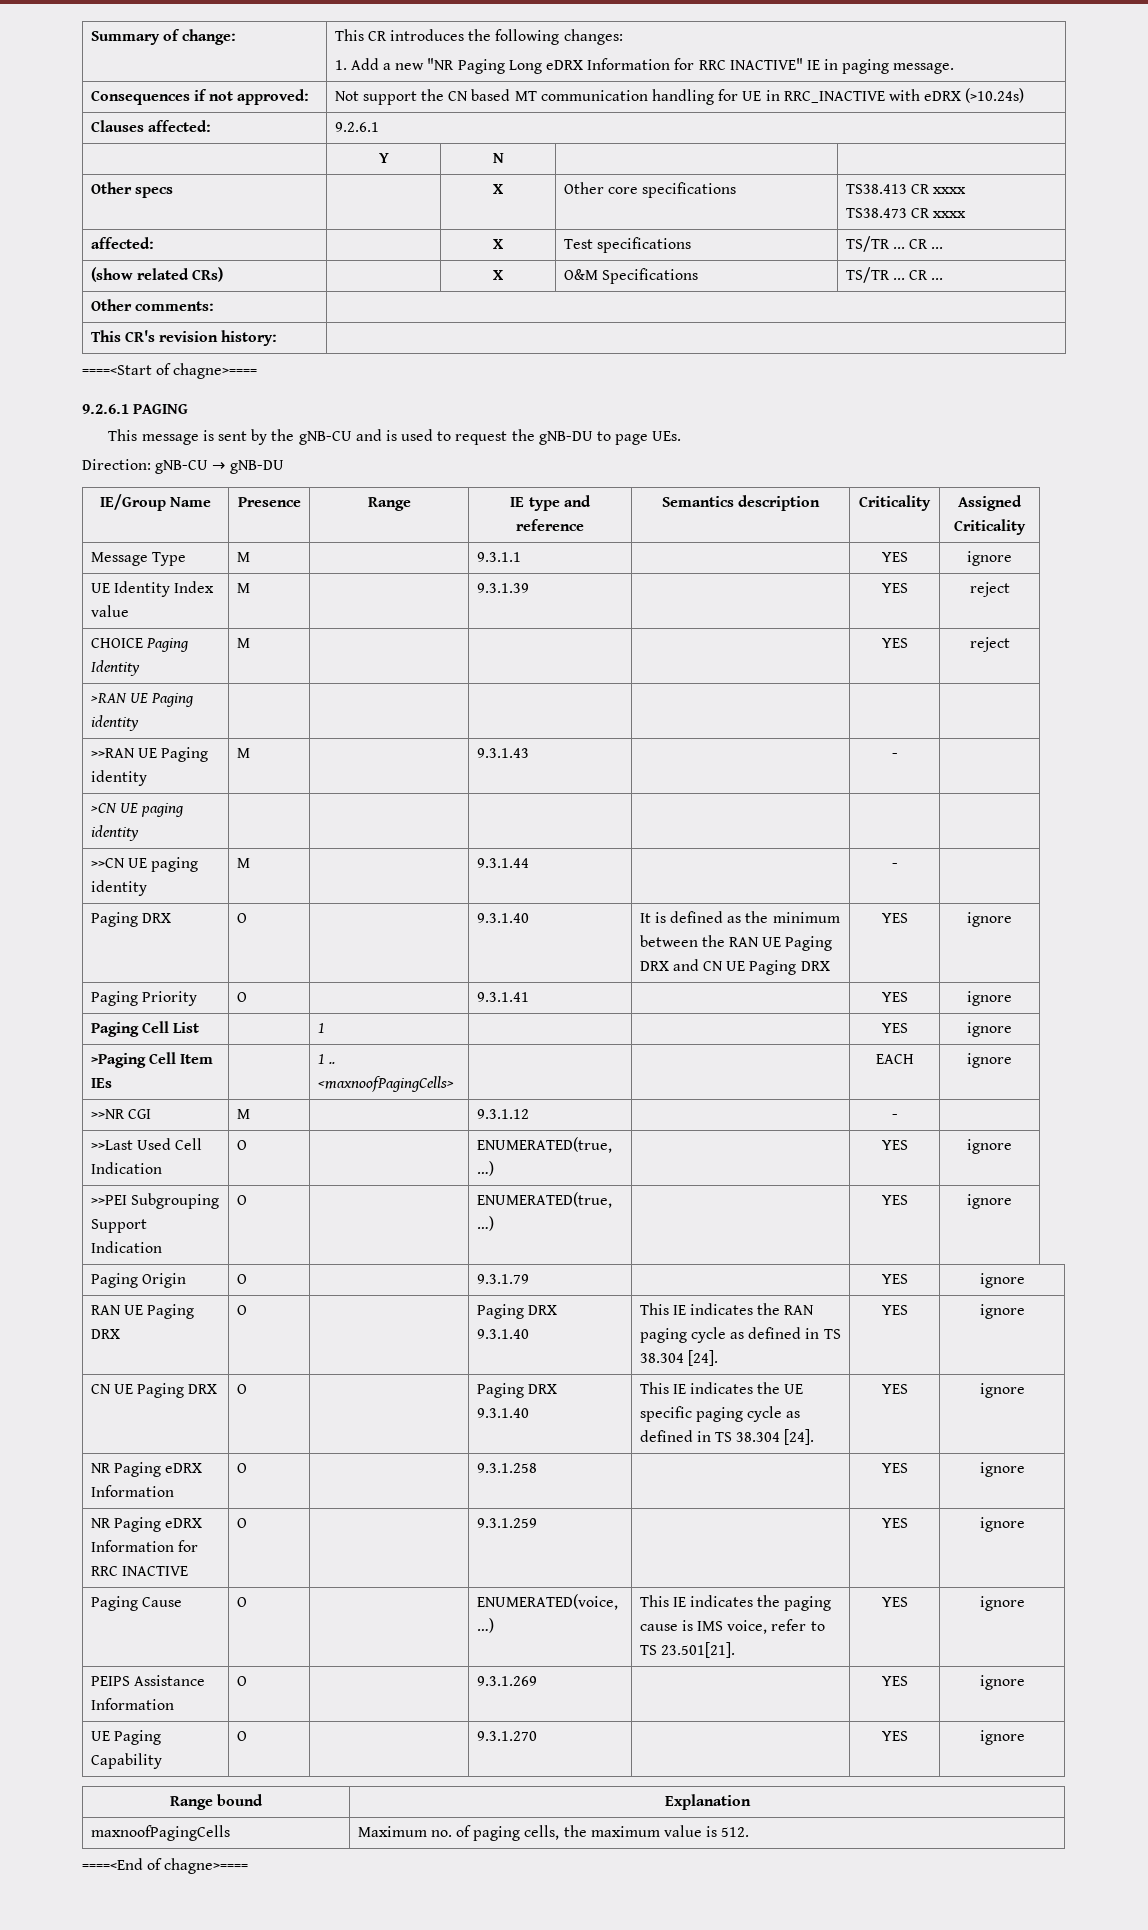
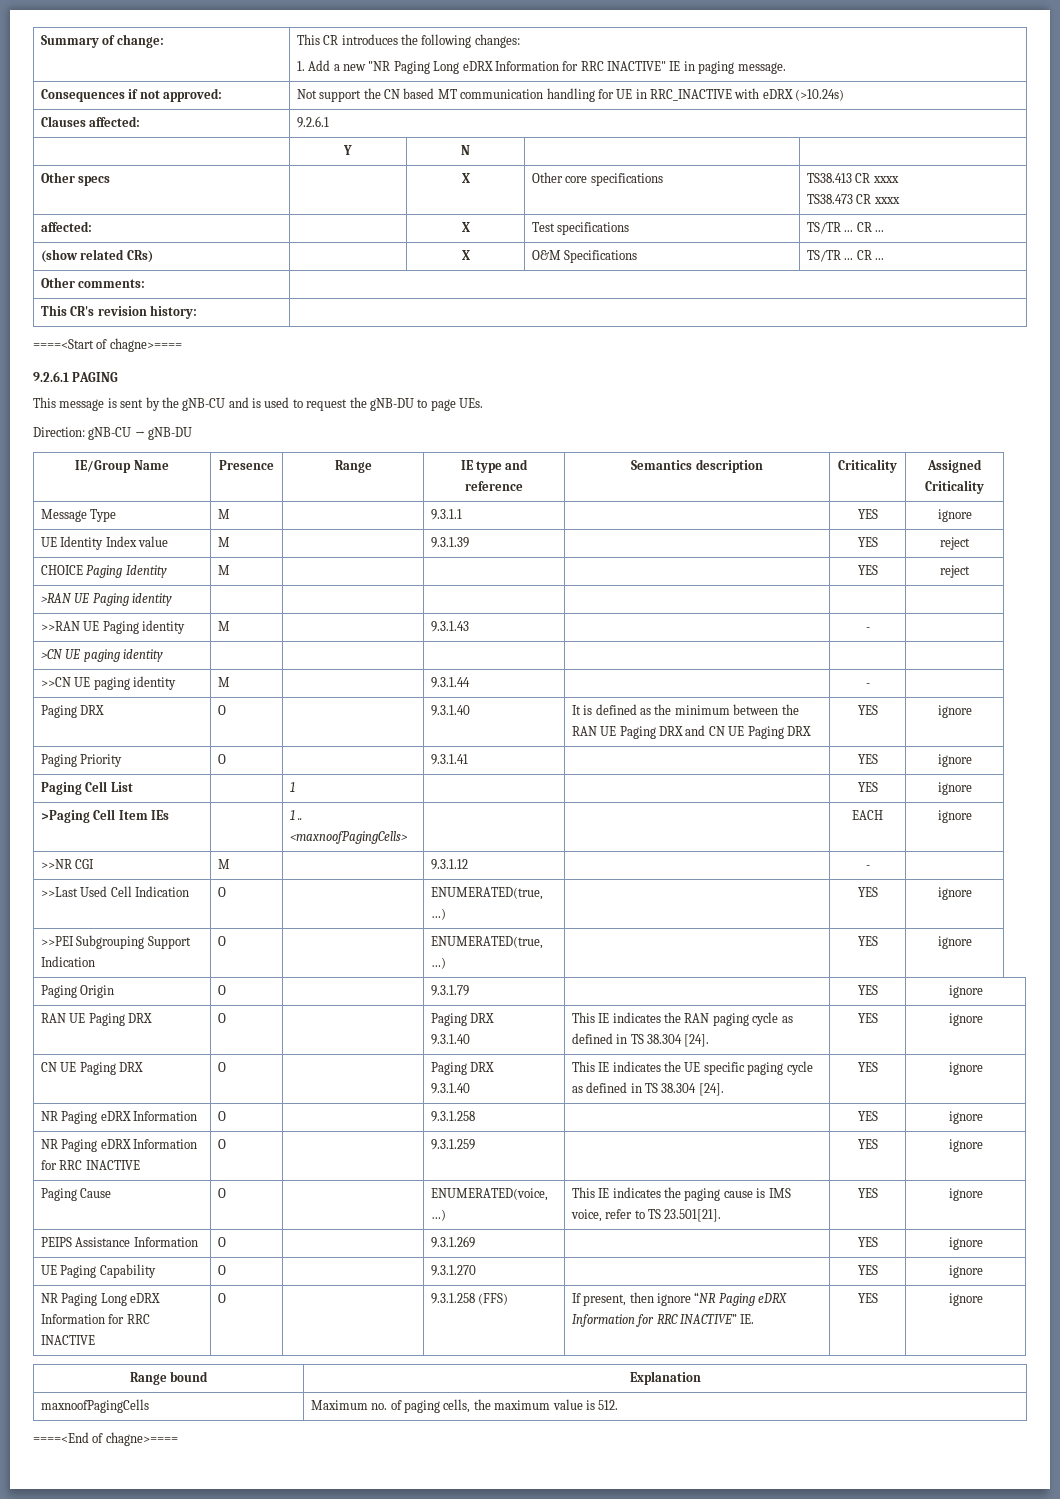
(1025, 1737) none -> [40,1293,161,1306] [40,1314,150,1324] [40,1335,95,1345] [217,1293,226,1303] [430,1293,509,1305] [571,1292,788,1306] [571,1314,755,1327] [857,1293,878,1303] [948,1293,983,1306] // NR Paging Long eDRX Information for RRC INACTIVE | O | | 9.3.1.258 (FFS) | If present, then ignore “NR Paging eDRX Information for RRC INACTIVE” IE. | YES | ignore

